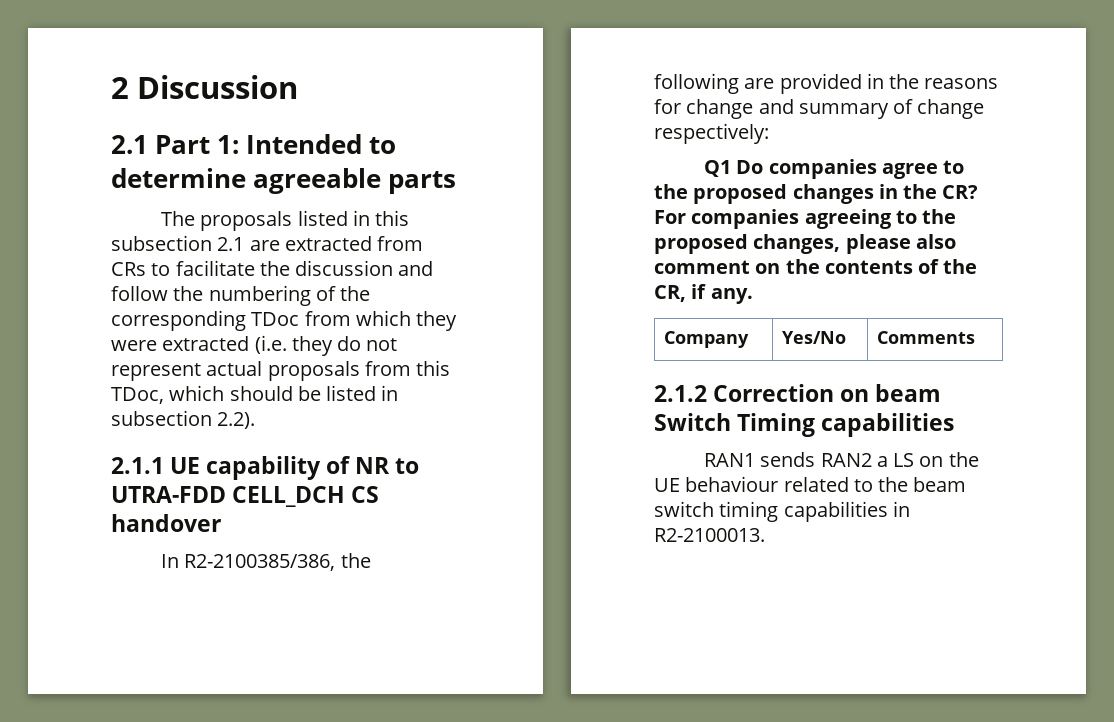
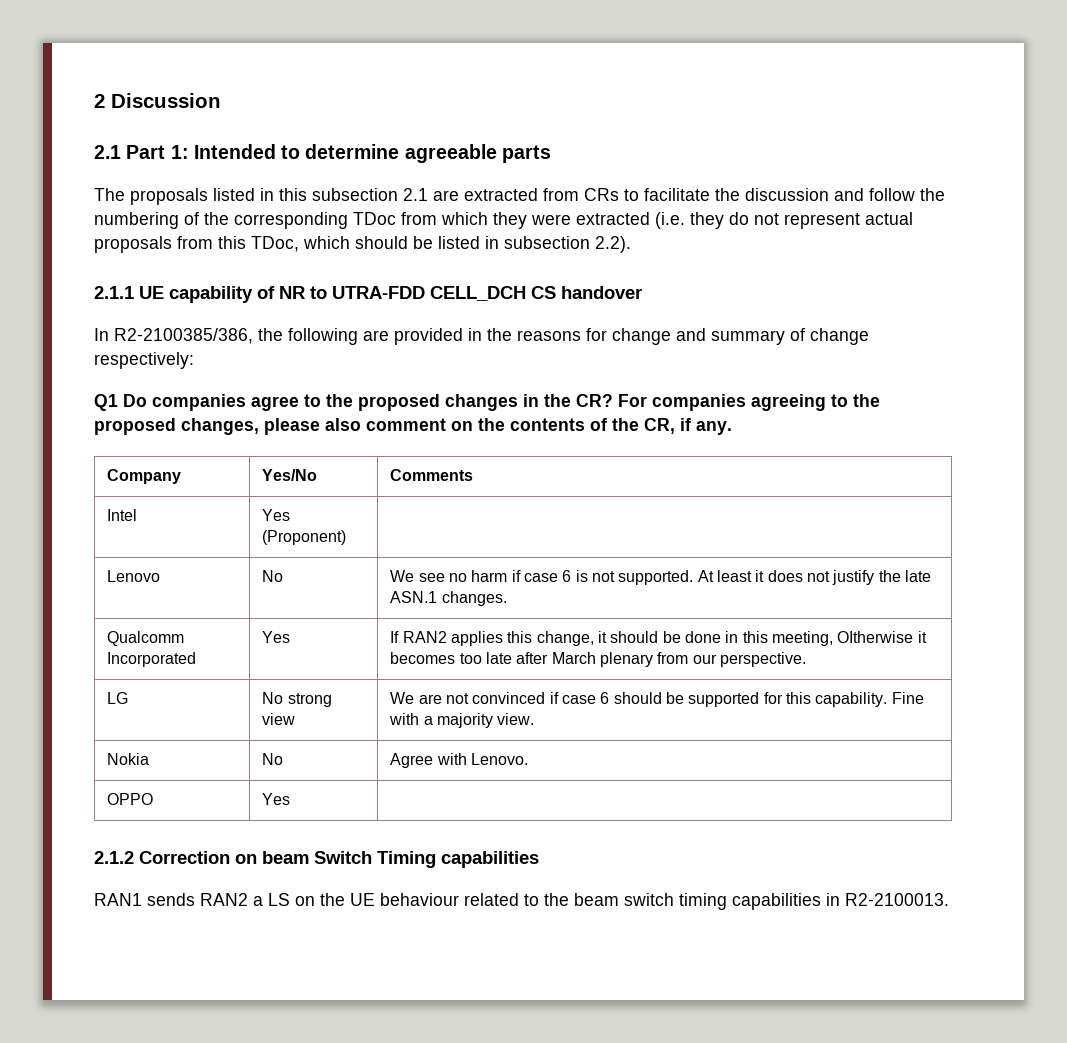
(975, 337) none -> [107,509,138,521] [262,509,291,521] [262,530,347,545] [107,570,161,582] [262,570,284,582] [390,570,931,585] [390,591,507,606] [107,631,185,646] [107,652,197,667] [262,631,291,643] [390,631,927,646] [390,652,806,667] [107,692,129,704] [262,692,332,707] [262,713,296,725] [390,692,924,707] [389,713,535,728] [107,753,150,765] [262,753,284,765] [390,753,529,768] [107,793,154,805] [262,793,291,805] // Intel | Yes (Proponent) | // Lenovo | No | We see no harm if case 6 is not supported. At least it does not justify the late ASN.1 changes. // Qualcomm Incorporated | Yes | If RAN2 applies this change, it should be done in this meeting, OItherwise it becomes too late after March plenary from our perspective. // LG | No strong view | We are not convinced if case 6 should be supported for this capability. Fine with a majority view. // Nokia | No | Agree with Lenovo. // OPPO | Yes |

